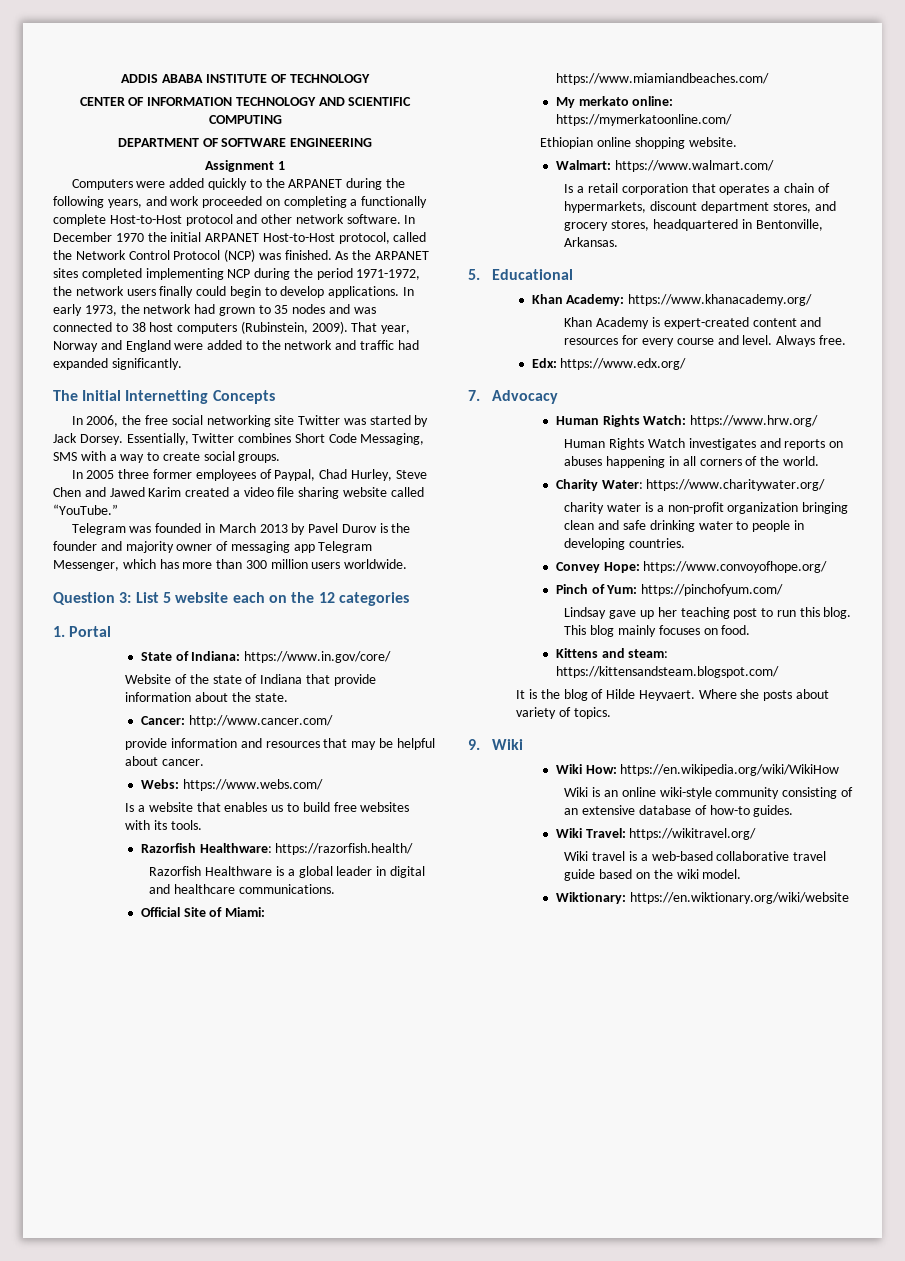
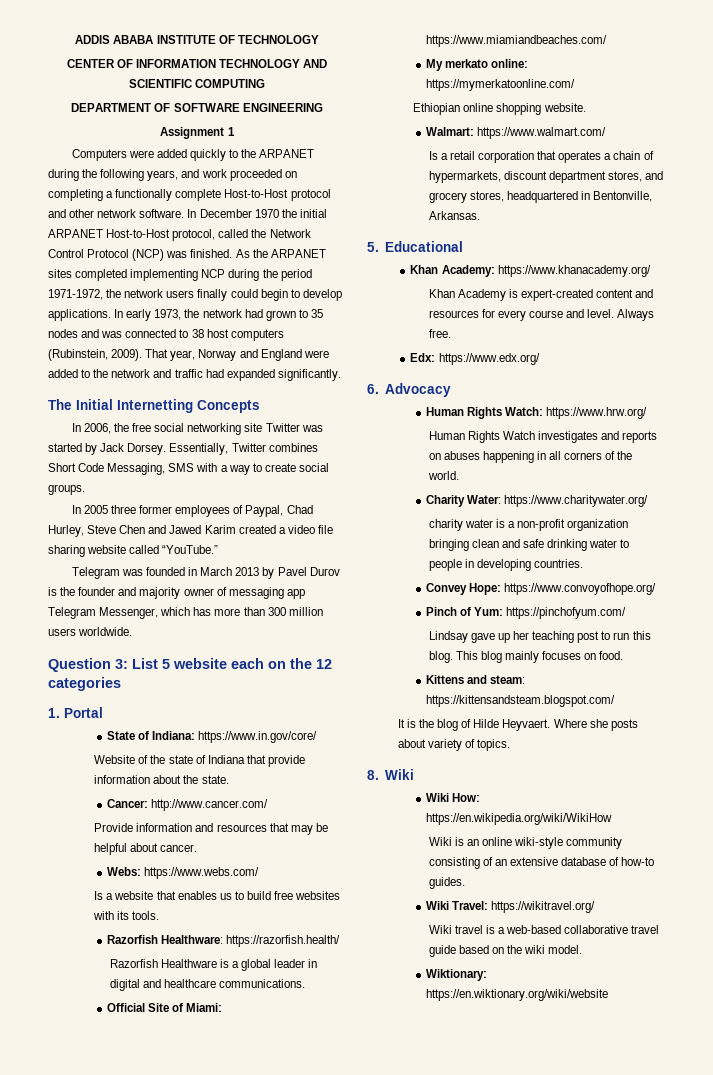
[125,738,168,750] provide -> [94,823,134,832] Provide
[468,390,480,401] 7. -> [367,384,379,394] 6.
[468,739,480,750] 9. -> [367,770,379,780] 8.

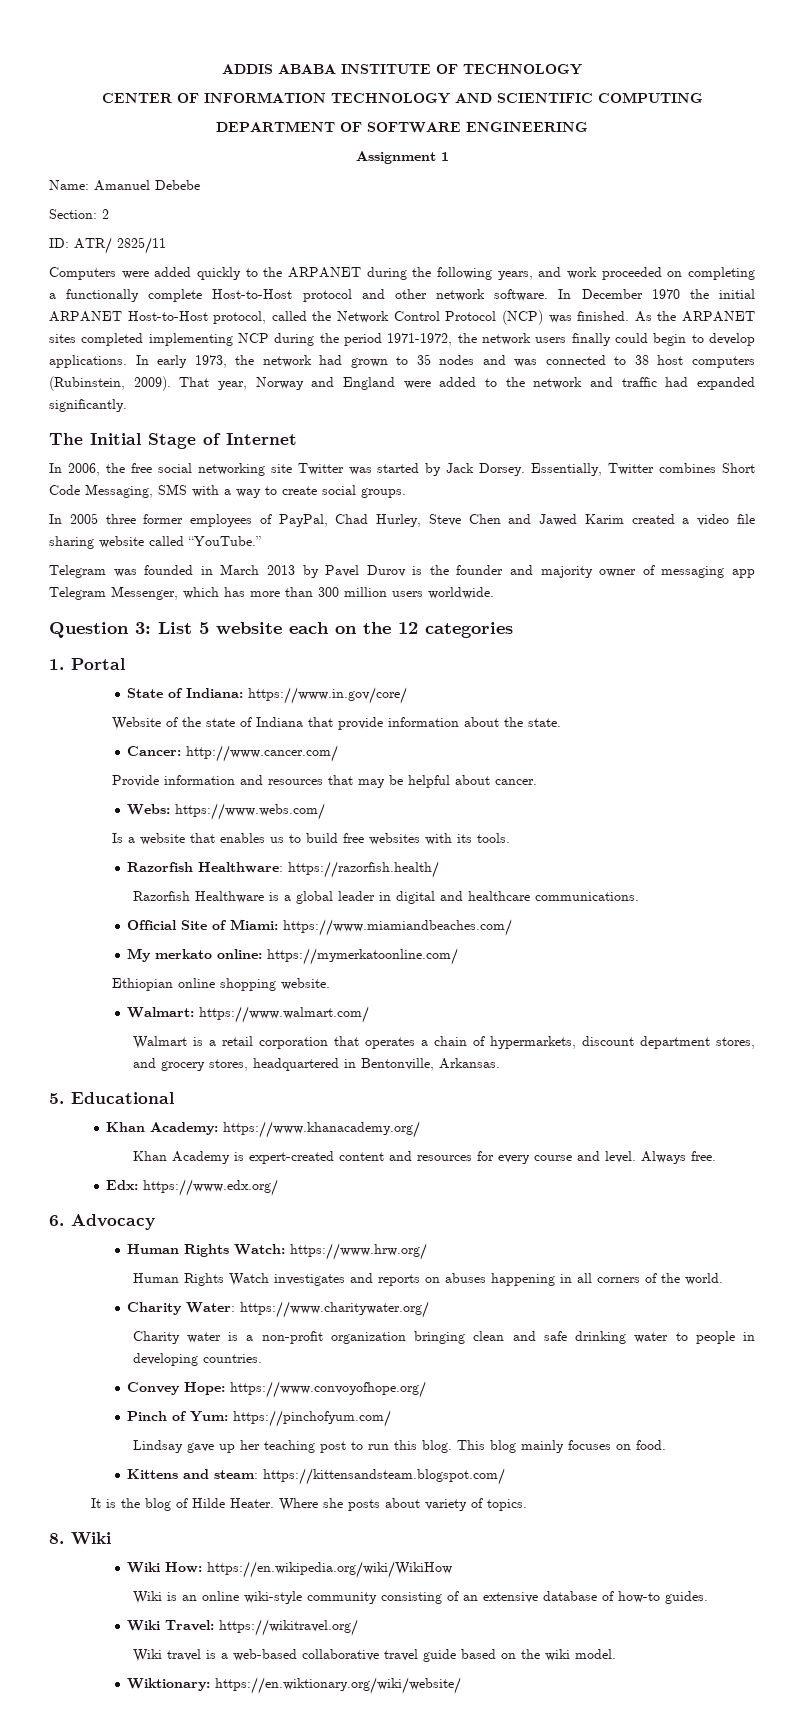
(235, 131) none -> [49,180,200,191] [49,209,109,219] [49,237,166,254] // Name: Amanuel Debebe // Section: 2 // ID: ATR/ 2825/11
[117,399,260,413] Internetting Concepts -> [148,433,297,449] Stage of Internet
[245,505,284,517] Paypal, -> [278,514,328,527] PayPal,
[428,151,438,160] Is -> [132,1036,203,1049] Walmart is
[428,519,463,531] charity -> [132,1331,180,1344] Charity
[502,719,551,731] Heyvaert. -> [229,1498,274,1508] Heater.
[425,989,608,1001] https://en.wiktionary.org/wiki/website -> [215,1677,462,1694] https://en.wiktionary.org/wiki/website/

